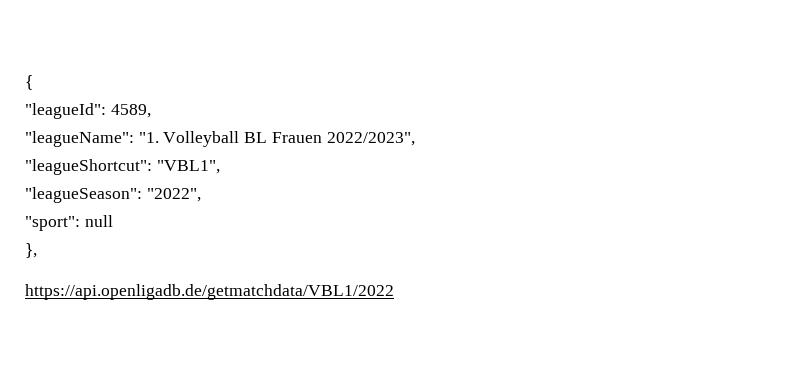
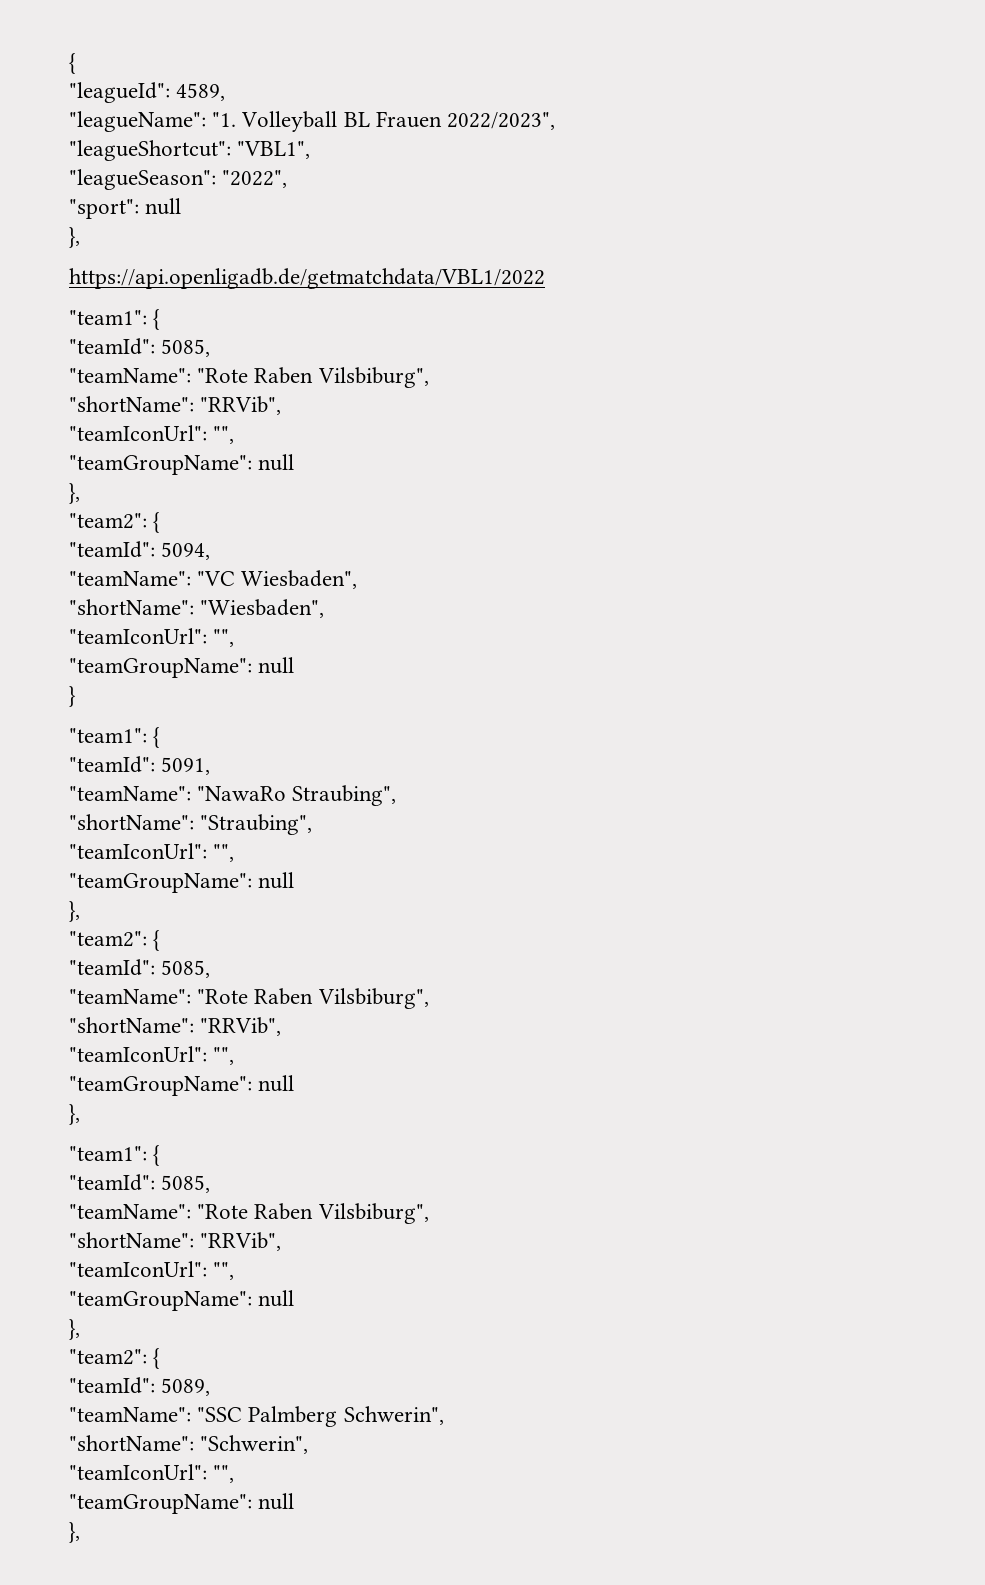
(394, 292) none -> [69,309,161,330] [69,338,211,357] [69,367,429,388] [69,396,282,415] [69,425,235,444] [69,454,295,475] [69,483,80,504] [69,512,161,533] [69,541,211,560] [69,570,358,589] [69,599,325,618] [69,628,235,647] [69,657,295,678] [69,686,76,707] [69,727,161,748] [69,756,211,775] [69,785,397,806] [69,814,313,835] [69,843,235,862] [69,872,295,893] [69,901,80,922] [69,930,161,951] [69,959,211,978] [69,988,429,1009] [69,1017,282,1036] [69,1046,235,1065] [69,1075,295,1096] [69,1104,80,1125] [69,1145,161,1166] [69,1174,211,1193] [69,1203,429,1224] [69,1232,282,1251] [69,1261,235,1280] [69,1290,295,1311] [69,1319,80,1340] [69,1348,161,1369] [69,1377,211,1396] [69,1406,444,1427] [69,1435,309,1454] [69,1464,235,1483] [69,1493,295,1514] [69,1522,80,1543] // "team1": { // "teamId": 5085, // "teamName": "Rote Raben Vilsbiburg", // "shortName": "RRVib", // "teamIconUrl": "", // "teamGroupName": null // }, // "team2": { // "teamId": 5094, // "teamName": "VC Wiesbaden", // "shortName": "Wiesbaden", // "teamIconUrl": "", // "teamGroupName": null // } // "team1": { // "teamId": 5091, // "teamName": "NawaRo Straubing", // "shortName": "Straubing", // "teamIconUrl": "", // "teamGroupName": null // }, // "team2": { // "teamId": 5085, // "teamName": "Rote Raben Vilsbiburg", // "shortName": "RRVib", // "teamIconUrl": "", // "teamGroupName": null // }, // "team1": { // "teamId": 5085, // "teamName": "Rote Raben Vilsbiburg", // "shortName": "RRVib", // "teamIconUrl": "", // "teamGroupName": null // }, // "team2": { // "teamId": 5089, // "teamName": "SSC Palmberg Schwerin", // "shortName": "Schwerin", // "teamIconUrl": "", // "teamGroupName": null // },

